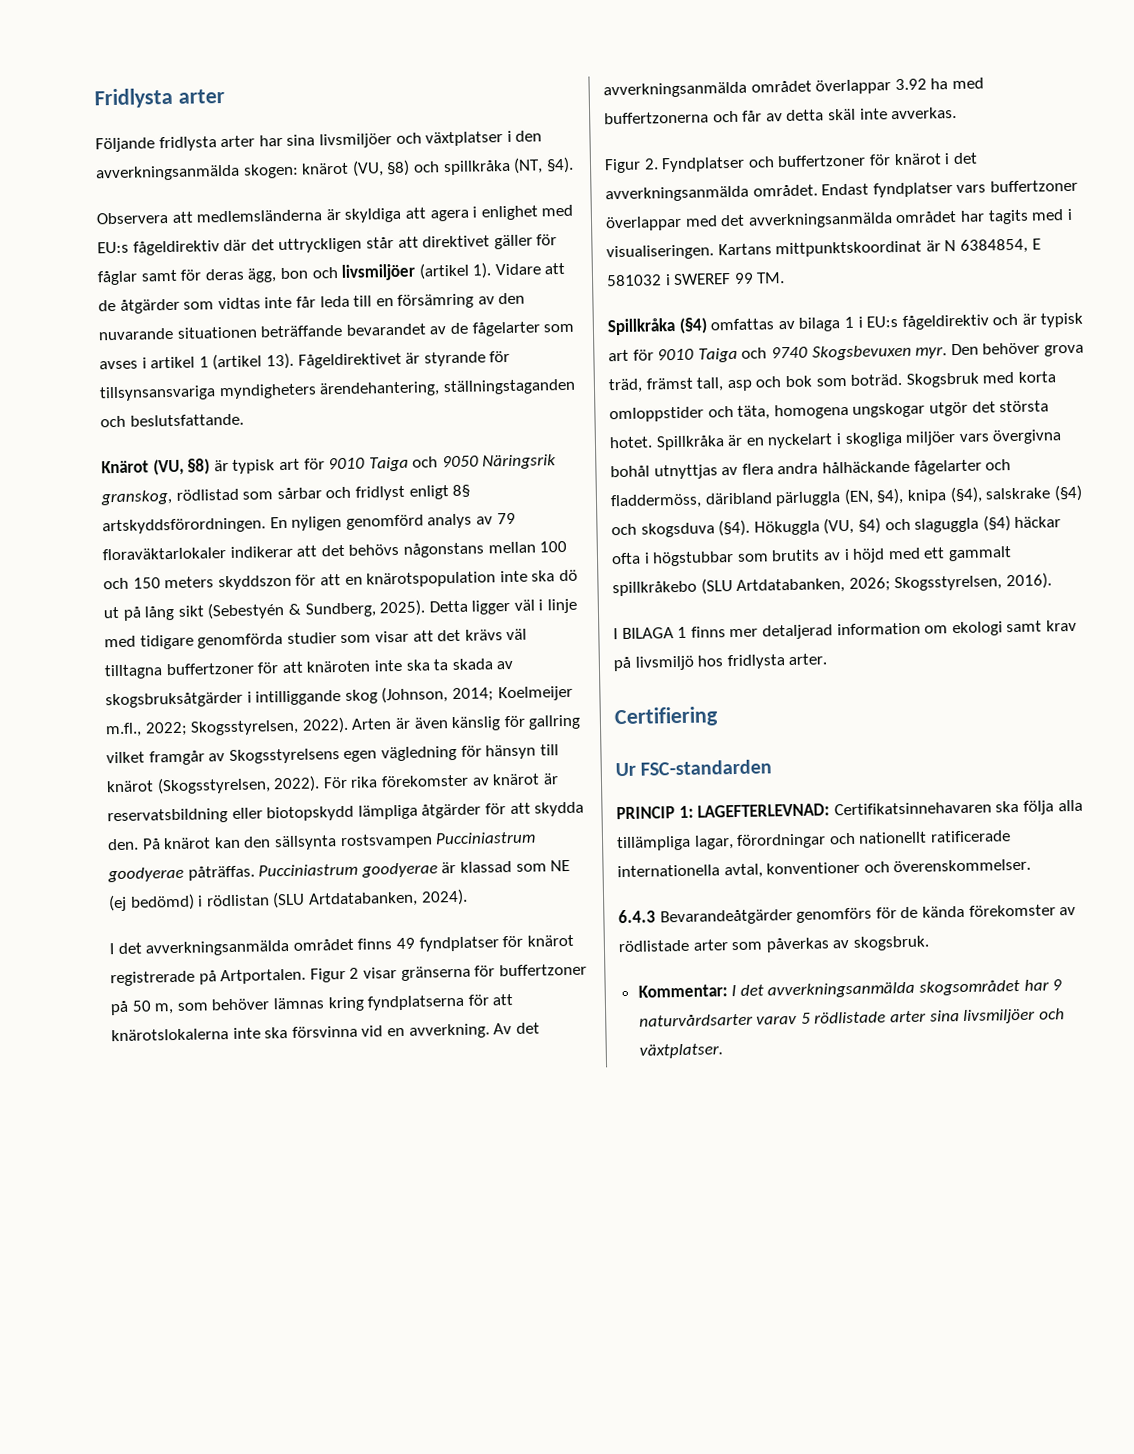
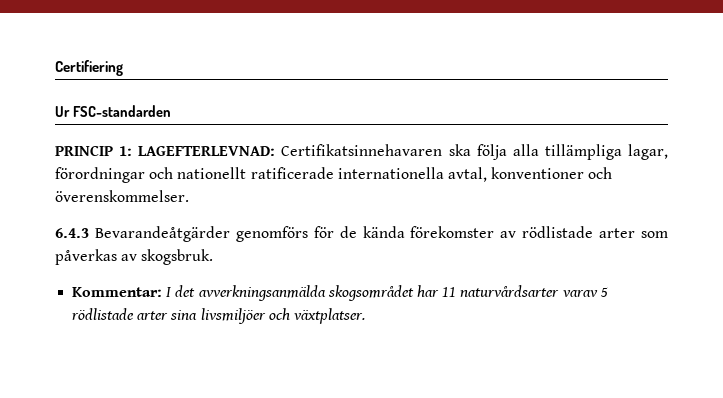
[94,87,225,109] [95,130,543,153] [95,156,574,182] [96,204,574,225] [97,234,558,256] [97,262,566,286] [98,292,526,314] [98,321,575,341] [99,350,511,371] [99,378,576,402] [100,413,244,428] [101,454,557,476] [100,484,471,506] [102,512,516,535] [102,540,568,561] [103,569,578,591] [103,598,578,621] [104,628,528,650] [104,658,514,680] [105,685,573,709] [105,714,582,738] [106,744,559,766] [106,773,559,795] [107,801,585,825] [107,831,537,851] [107,859,571,883] [108,888,468,912] [109,934,574,957] [110,963,587,987] [110,993,514,1016] [111,1022,540,1042] [603,77,984,99] [604,106,958,125] [604,152,978,174] [605,179,1078,203] [605,208,1073,232] [606,238,1041,261] [606,272,786,287] [607,312,1084,336] [608,342,1084,363] [608,371,1056,394] [609,400,1050,423] [609,429,1063,451] [610,459,1012,480] [610,484,1083,510] [611,515,1062,538] [611,546,1012,567] [612,572,1052,597] [613,619,1077,640] [613,653,828,672] Fridlysta arter // Följande fridlysta arter har sina livsmiljöer och växtplatser i den avverkningsanmälda skogen: knärot (VU, §8) och spillkråka (NT, §4). // Observera att medlemsländerna är skyldiga att agera i enlighet med EU:s fågeldirektiv där det uttryckligen står att direktivet gäller för fåglar samt för deras ägg, bon och livsmiljöer (artikel 1). Vidare att de åtgärder som vidtas inte får leda till en försämring av den nuvarande situationen beträffande bevarandet av de fågelarter som avses i artikel 1 (artikel 13). Fågeldirektivet är styrande för tillsynsansvariga myndigheters ärendehantering, ställningstaganden och beslutsfattande. // Knärot (VU, §8) är typisk art för 9010 Taiga och 9050 Näringsrik granskog, rödlistad som sårbar och fridlyst enligt 8§ artskyddsförordningen. En nyligen genomförd analys av 79 floraväktarlokaler indikerar att det behövs någonstans mellan 100 och 150 meters skyddszon för att en knärotspopulation inte ska dö ut på lång sikt (Sebestyén & Sundberg, 2025). Detta ligger väl i linje med tidigare genomförda studier som visar att det krävs väl tilltagna buffertzoner för att knäroten inte ska ta skada av skogsbruksåtgärder i intilliggande skog (Johnson, 2014; Koelmeijer m.fl., 2022; Skogsstyrelsen, 2022). Arten är även känslig för gallring vilket framgår av Skogsstyrelsens egen vägledning för hänsyn till knärot (Skogsstyrelsen, 2022). För rika förekomster av knärot är reservatsbildning eller biotopskydd lämpliga åtgärder för att skydda den. På knärot kan den sällsynta rostsvampen Pucciniastrum goodyerae påträffas. Pucciniastrum goodyerae är klassad som NE (ej bedömd) i rödlistan (SLU Artdatabanken, 2024). // I det avverkningsanmälda området finns 49 fyndplatser för knärot registrerade på Artportalen. Figur 2 visar gränserna för buffertzoner på 50 m, som behöver lämnas kring fyndplatserna för att knärotslokalerna inte ska försvinna vid en avverkning. Av det avverkningsanmälda området överlappar 3.92 ha med buffertzonerna och får av detta skäl inte avverkas. // Figur 2. Fyndplatser och buffertzoner för knärot i det avverkningsanmälda området. Endast fyndplatser vars buffertzoner överlappar med det avverkningsanmälda området har tagits med i visualiseringen. Kartans mittpunktskoordinat är N 6384854, E 581032 i SWEREF 99 TM. // Spillkråka (§4) omfattas av bilaga 1 i EU:s fågeldirektiv och är typisk art för 9010 Taiga och 9740 Skogsbevuxen myr. Den behöver grova träd, främst tall, asp och bok som boträd. Skogsbruk med korta omloppstider och täta, homogena ungskogar utgör det största hotet. Spillkråka är en nyckelart i skogliga miljöer vars övergivna bohål utnyttjas av flera andra hålhäckande fågelarter och fladdermöss, däribland pärluggla (EN, §4), knipa (§4), salskrake (§4) och skogsduva (§4). Hökuggla (VU, §4) och slaguggla (§4) häckar ofta i högstubbar som brutits av i höjd med ett gammalt spillkråkebo (SLU Artdatabanken, 2026; Skogsstyrelsen, 2016). // I BILAGA 1 finns mer detaljerad information om ekologi samt krav på livsmiljö hos fridlysta arter. // -> (55, 68) none
[1052,979,1063,991] 9 -> [442,287,457,297] 11

